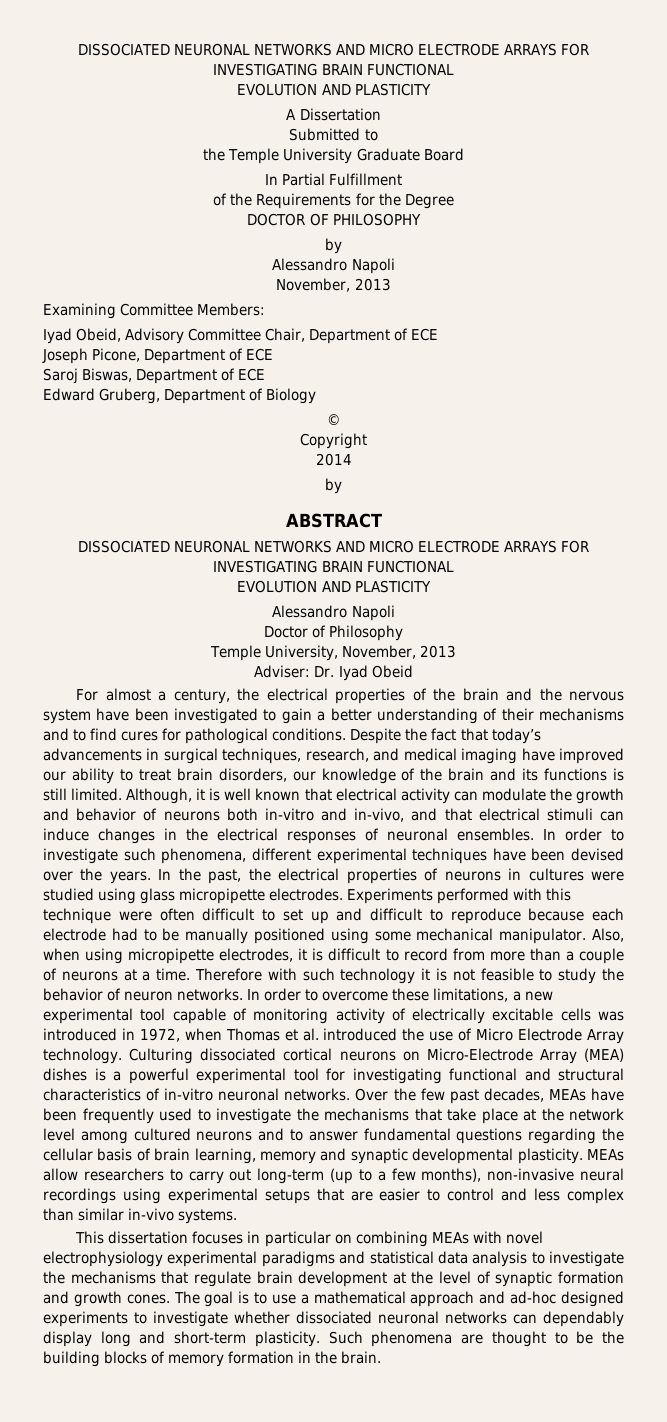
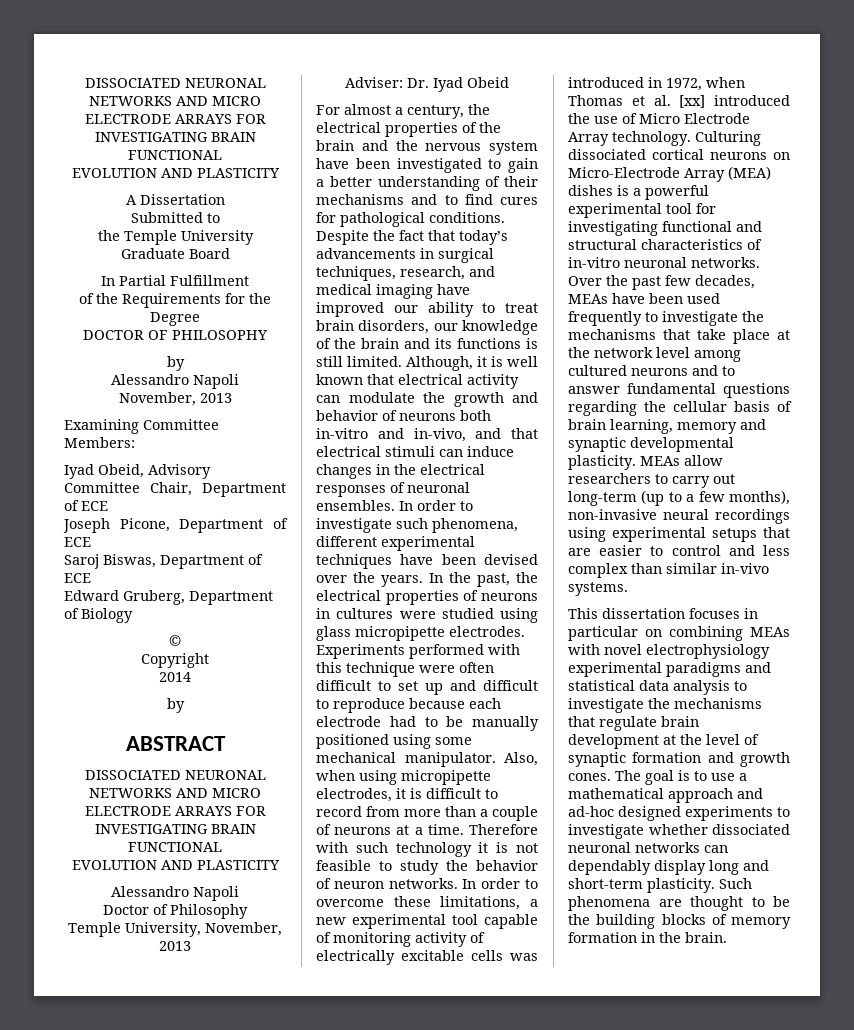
(319, 1034) none -> [679,95,706,108] [xx]
[420,1088,479,1104] few past -> [632,275,691,290] past few
[82,1108,192,1124] frequently used -> [687,293,720,304] [568,311,642,326] used frequently

